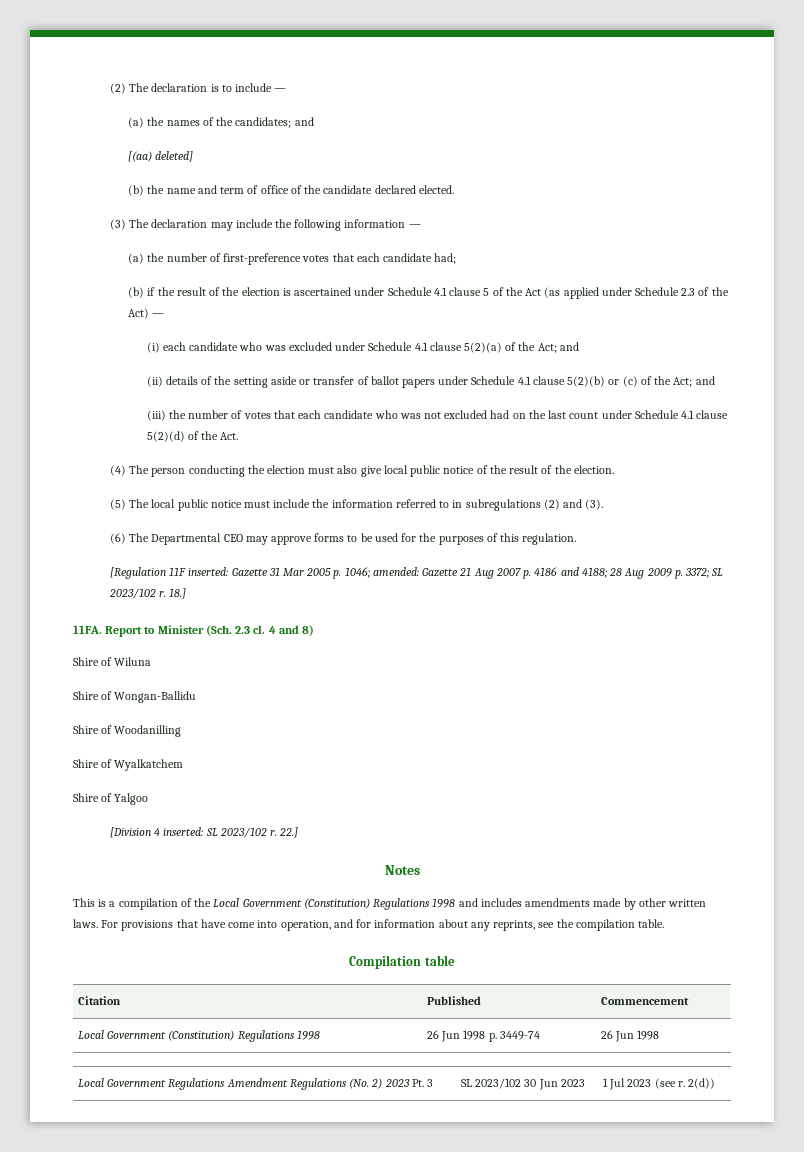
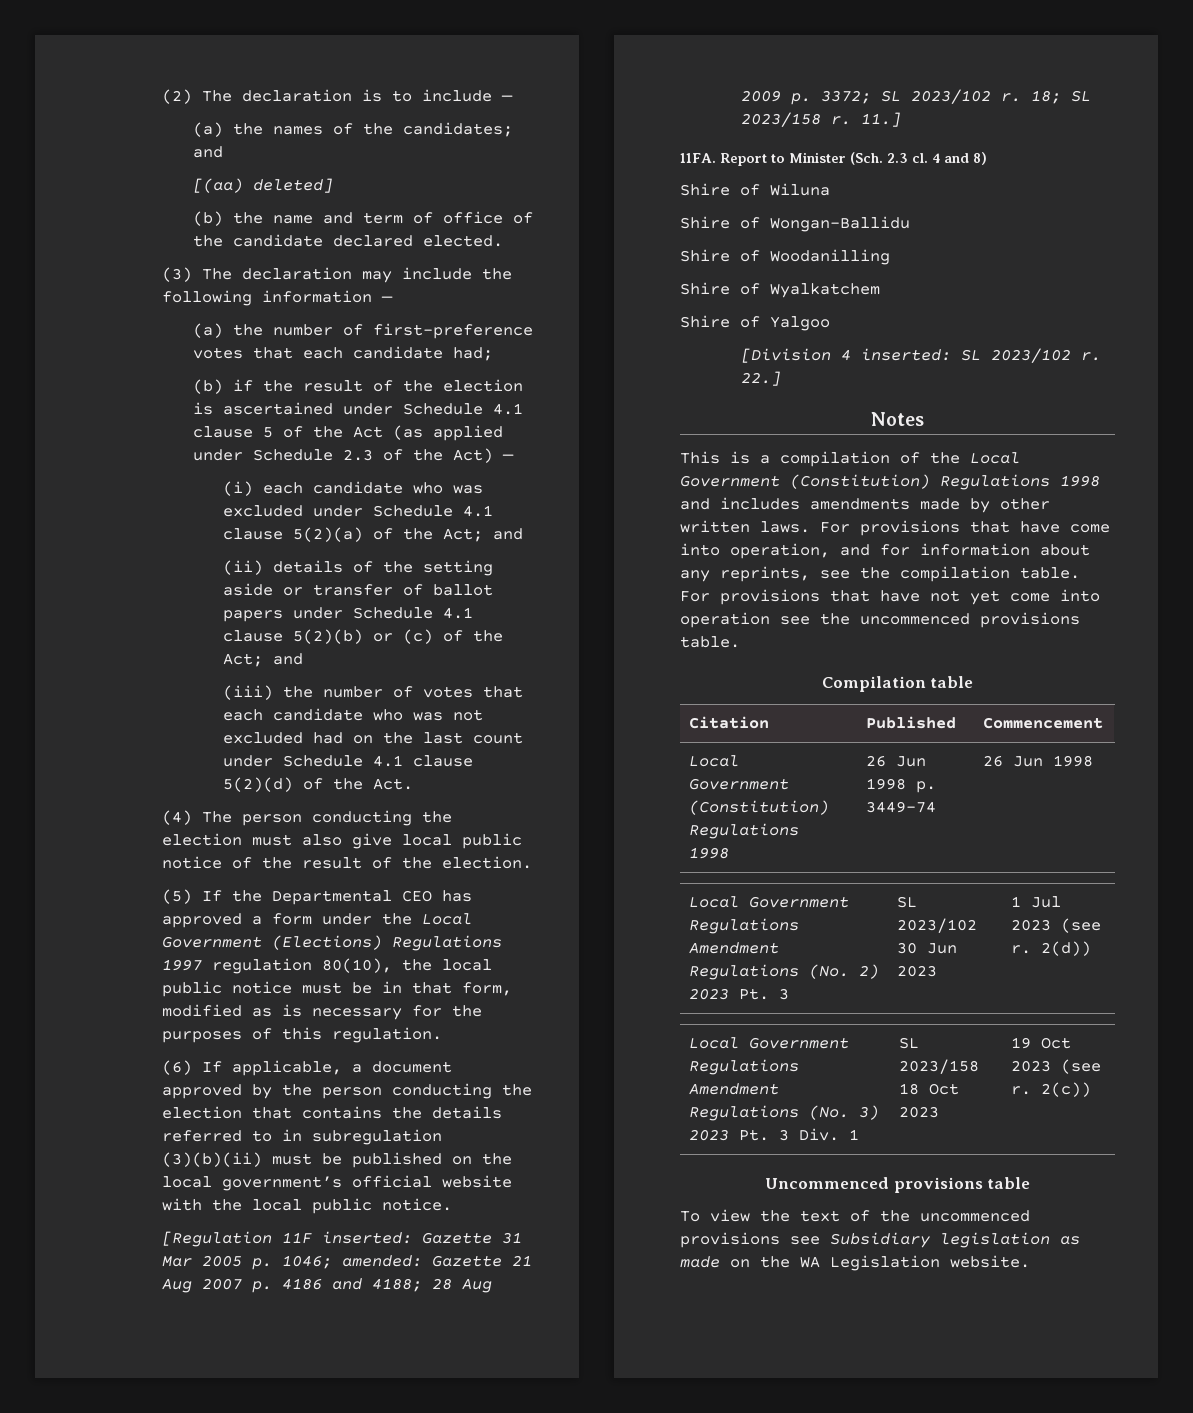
[129,499,604,511] [109,533,398,545] The local public notice must include the information referred to in subregulations (2) and (3). // (6) The Departmental CEO may approve forms to be used -> [202,890,473,905] [162,913,473,928] [162,935,503,951] [162,958,493,974] [162,981,513,997] [162,1004,403,1020] If the Departmental CEO has approved a form under the Local Government (Elections) Regulations 1997 regulation 80(10), the local public notice must be in that form, modified as is necessary
(577, 539) none -> [162,1060,453,1076] [162,1083,533,1099] [162,1106,503,1119] [162,1129,443,1145] [162,1152,513,1168] [162,1175,513,1191] [162,1198,453,1214] // (6) If applicable, a document approved by the person conducting the election that contains the details referred to in subregulation (3)(b)(ii) must be published on the local government’s official website with the local public notice.
[169,588,187,599] 18.] -> [1031,90,1092,104] [741,112,902,127] 18; SL 2023/158 r. 11.]
(665, 923) none -> [680,589,1100,605] [680,612,1080,628] [680,636,740,648] For provisions that have not yet come into operation see the uncommenced provisions table.
(716, 1083) none -> [689,1037,850,1049] [689,1059,800,1075] [689,1083,780,1095] [689,1105,880,1121] [689,1128,860,1141] [899,1037,920,1049] [899,1059,980,1074] [899,1083,960,1095] [899,1106,940,1118] [1011,1037,1072,1049] [1011,1059,1102,1074] [1011,1082,1092,1097] [764,1177,1031,1193] [680,1209,1030,1222] [680,1232,1080,1248] [680,1255,1030,1271] // Local Government Regulations Amendment Regulations (No. 3) 2023 Pt. 3 Div. 1 | SL 2023/158 18 Oct 2023 | 19 Oct 2023 (see r. 2(c)) // Uncommenced provisions table // To view the text of the uncommenced provisions see Subsidiary legislation as made on the WA Legislation website.

